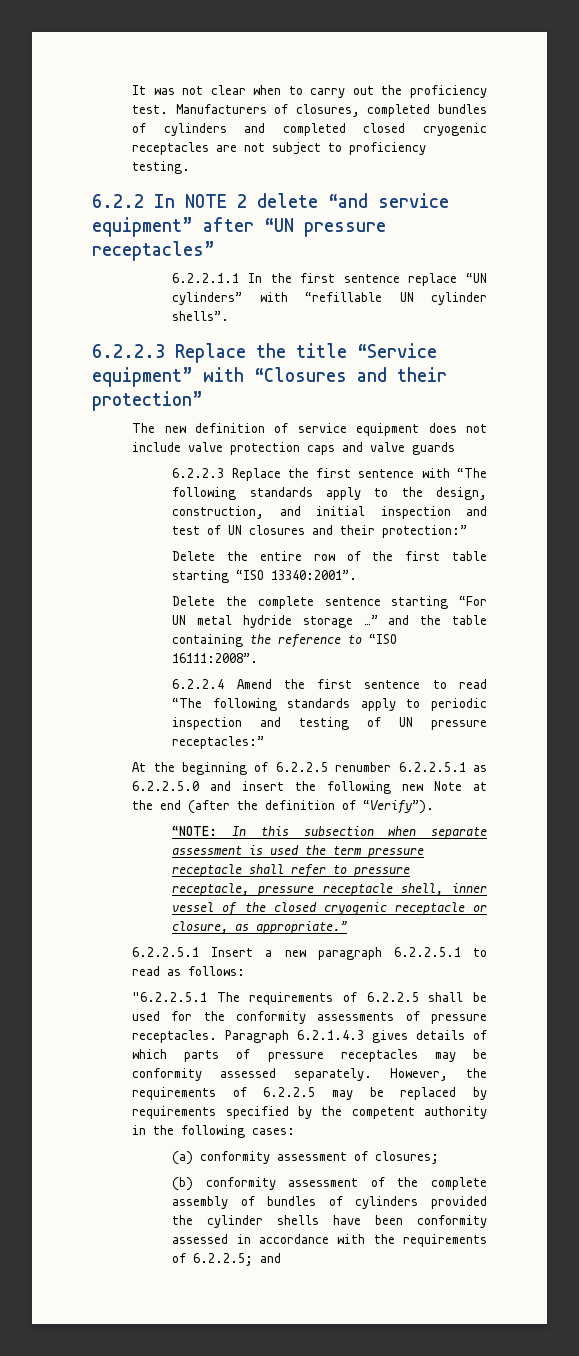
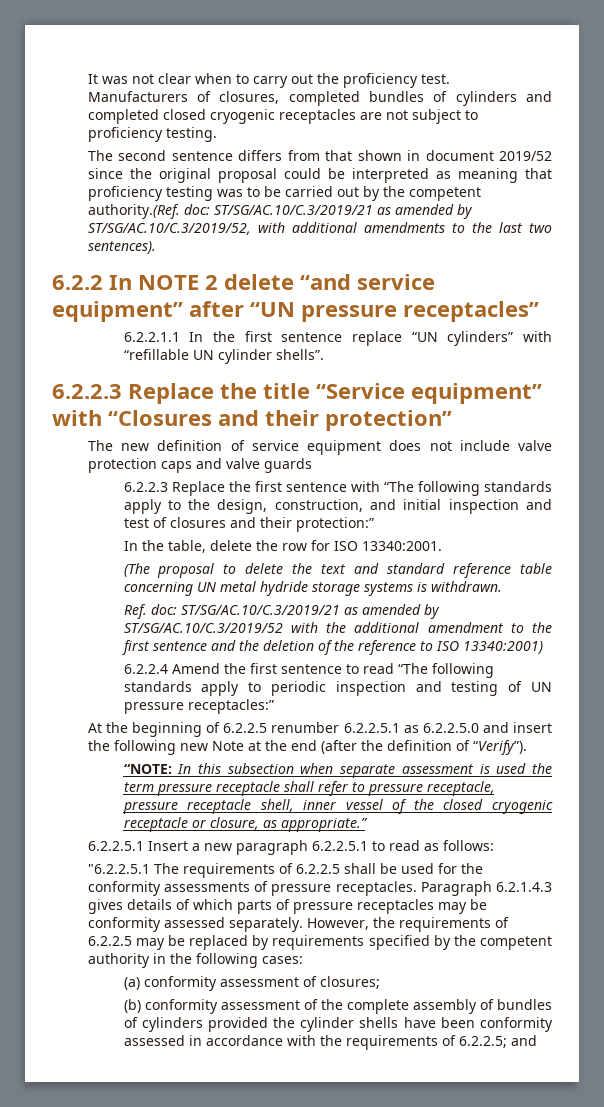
(191, 167) none -> [87,150,552,161] [87,168,552,183] [87,186,481,201] [87,204,473,219] [87,222,553,235] [87,241,156,254] // The second sentence differs from that shown in document 2019/52 since the original proposal could be interpreted as meaning that proficiency testing was to be carried out by the competent authority.(Ref. doc: ST/SG/AC.10/C.3/2019/21 as amended by ST/SG/AC.10/C.3/2019/52, with additional amendments to the last two sentences).
[228,525,243,535] UN -> (167, 522) none
[172,551,487,561] [172,570,358,583] [172,596,488,609] [172,615,487,628] [172,634,244,647] Delete the entire row of the first table starting “ISO 13340:2001”. // Delete the complete sentence starting “For UN metal hydride storage …” and the table containing -> [123,540,442,553] [123,563,552,578] [123,581,502,596] [123,604,440,619] [123,622,552,633] [121,640,333,655] In the table, delete the row for ISO 13340:2001. // (The proposal to delete the text and standard reference table concerning UN metal hydride storage systems is withdrawn. // Ref. doc: ST/SG/AC.10/C.3/2019/21 as amended by ST/SG/AC.10/C.3/2019/52 with the additional amendment to the first sentence and the deletion of
[369,634,398,644] [172,653,259,663] “ISO 16111:2008”. -> [435,641,543,654] ISO 13340:2001)

